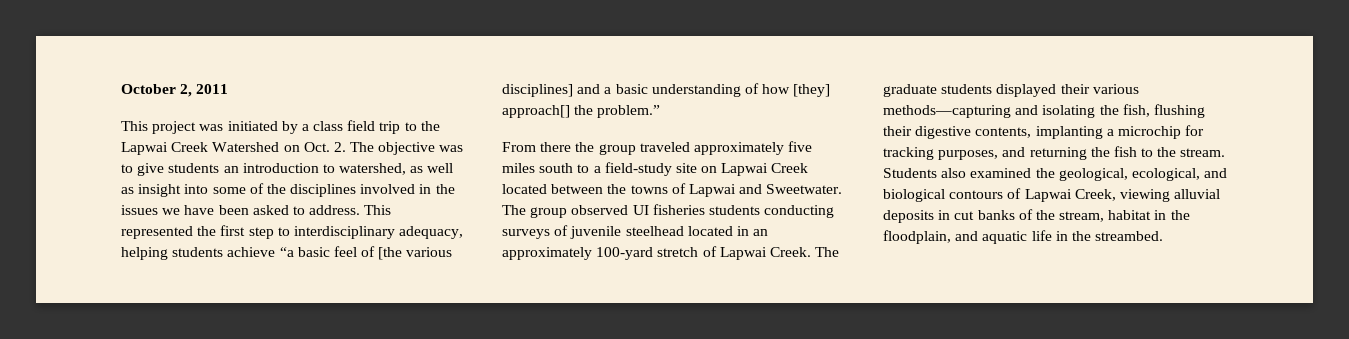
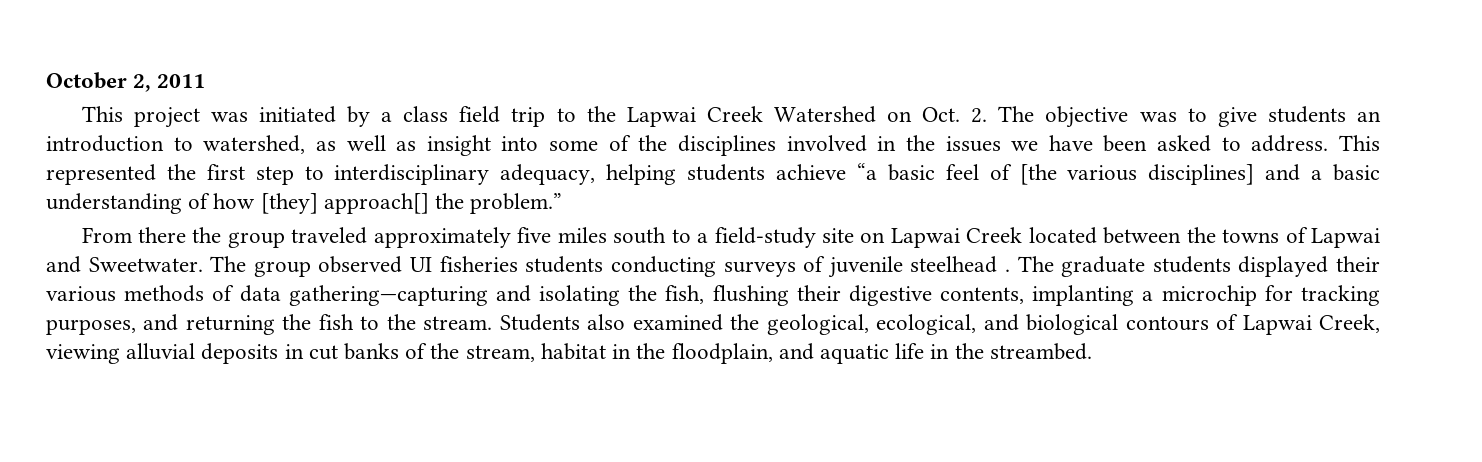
[687,226,769,236] [502,246,811,260] located in an approximately 100-yard stretch of Lapwai Creek. -> [1004,269,1010,272] .
[883,105,1011,118] methods—capturing -> [124,285,488,306] methods of data gathering—capturing

